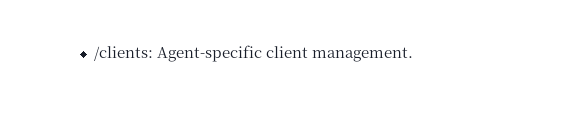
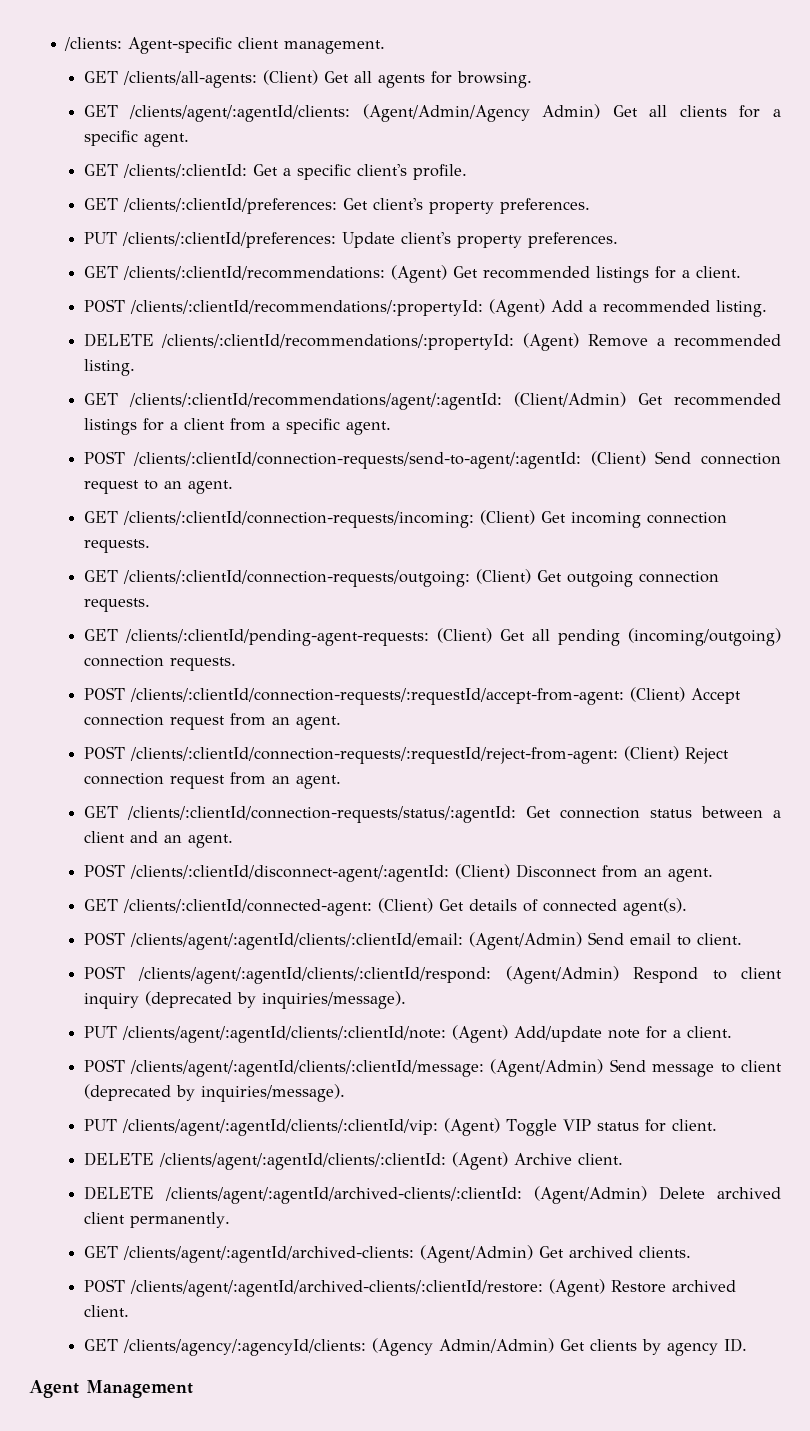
(414, 54) none -> [83,70,532,88] [83,104,782,122] [83,130,189,147] [83,164,467,180] [83,198,590,214] [83,232,618,248] [83,265,741,283] [83,299,767,317] [83,333,782,351] [83,359,135,376] [83,392,781,410] [83,418,391,435] [83,451,781,469] [83,480,233,494] [83,510,727,528] [83,539,150,553] [83,569,719,587] [83,598,150,612] [83,628,781,646] [83,655,236,671] [83,687,741,705] [83,713,341,730] [83,746,729,764] [83,772,341,789] [83,806,781,823] [83,831,233,848] [83,864,713,882] [83,898,687,916] [83,932,742,950] [83,966,783,984] [83,991,406,1009] [83,1025,732,1043] [83,1059,782,1077] [83,1084,345,1102] [83,1118,717,1136] [83,1152,623,1170] [83,1186,781,1204] [83,1212,230,1228] [83,1245,691,1263] [83,1279,736,1297] [83,1305,129,1317] [83,1338,747,1356] [29,1380,193,1398] // GET /clients/all-agents: (Client) Get all agents for browsing. // GET /clients/agent/:agentId/clients: (Agent/Admin/Agency Admin) Get all clients for a specific agent. // GET /clients/:clientId: Get a specific client's profile. // GET /clients/:clientId/preferences: Get client's property preferences. // PUT /clients/:clientId/preferences: Update client's property preferences. // GET /clients/:clientId/recommendations: (Agent) Get recommended listings for a client. // POST /clients/:clientId/recommendations/:propertyId: (Agent) Add a recommended listing. // DELETE /clients/:clientId/recommendations/:propertyId: (Agent) Remove a recommended listing. // GET /clients/:clientId/recommendations/agent/:agentId: (Client/Admin) Get recommended listings for a client from a specific agent. // POST /clients/:clientId/connection-requests/send-to-agent/:agentId: (Client) Send connection request to an agent. // GET /clients/:clientId/connection-requests/incoming: (Client) Get incoming connection requests. // GET /clients/:clientId/connection-requests/outgoing: (Client) Get outgoing connection requests. // GET /clients/:clientId/pending-agent-requests: (Client) Get all pending (incoming/outgoing) connection requests. // POST /clients/:clientId/connection-requests/:requestId/accept-from-agent: (Client) Accept connection request from an agent. // POST /clients/:clientId/connection-requests/:requestId/reject-from-agent: (Client) Reject connection request from an agent. // GET /clients/:clientId/connection-requests/status/:agentId: Get connection status between a client and an agent. // POST /clients/:clientId/disconnect-agent/:agentId: (Client) Disconnect from an agent. // GET /clients/:clientId/connected-agent: (Client) Get details of connected agent(s). // POST /clients/agent/:agentId/clients/:clientId/email: (Agent/Admin) Send email to client. // POST /clients/agent/:agentId/clients/:clientId/respond: (Agent/Admin) Respond to client inquiry (deprecated by inquiries/message). // PUT /clients/agent/:agentId/clients/:clientId/note: (Agent) Add/update note for a client. // POST /clients/agent/:agentId/clients/:clientId/message: (Agent/Admin) Send message to client (deprecated by inquiries/message). // PUT /clients/agent/:agentId/clients/:clientId/vip: (Agent) Toggle VIP status for client. // DELETE /clients/agent/:agentId/clients/:clientId: (Agent) Archive client. // DELETE /clients/agent/:agentId/archived-clients/:clientId: (Agent/Admin) Delete archived client permanently. // GET /clients/agent/:agentId/archived-clients: (Agent/Admin) Get archived clients. // POST /clients/agent/:agentId/archived-clients/:clientId/restore: (Agent) Restore archived client. // GET /clients/agency/:agencyId/clients: (Agency Admin/Admin) Get clients by agency ID. // Agent Management

